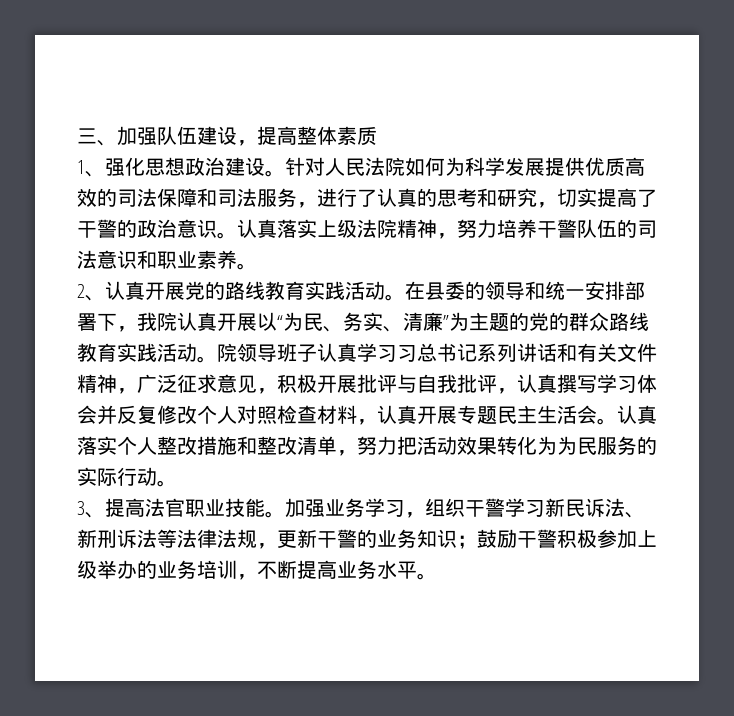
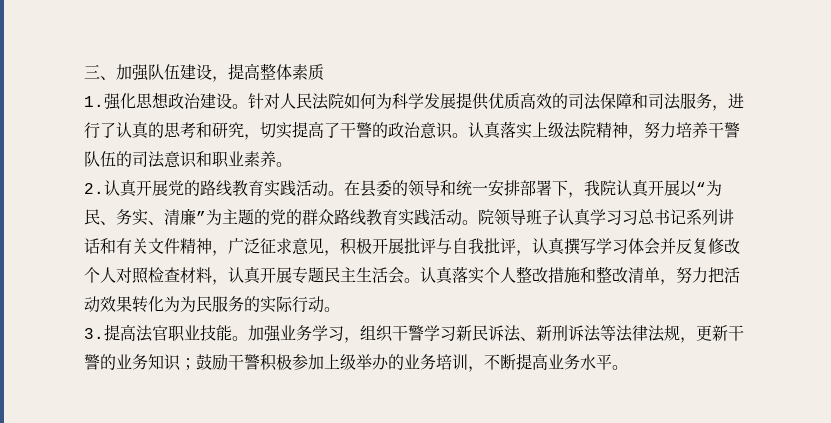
[77,160,105,177] 1、 -> [84,96,104,107] 1.
[77,284,105,301] 2、 -> [84,183,104,194] 2.
[77,501,105,518] 3、 -> [84,328,104,339] 3.

